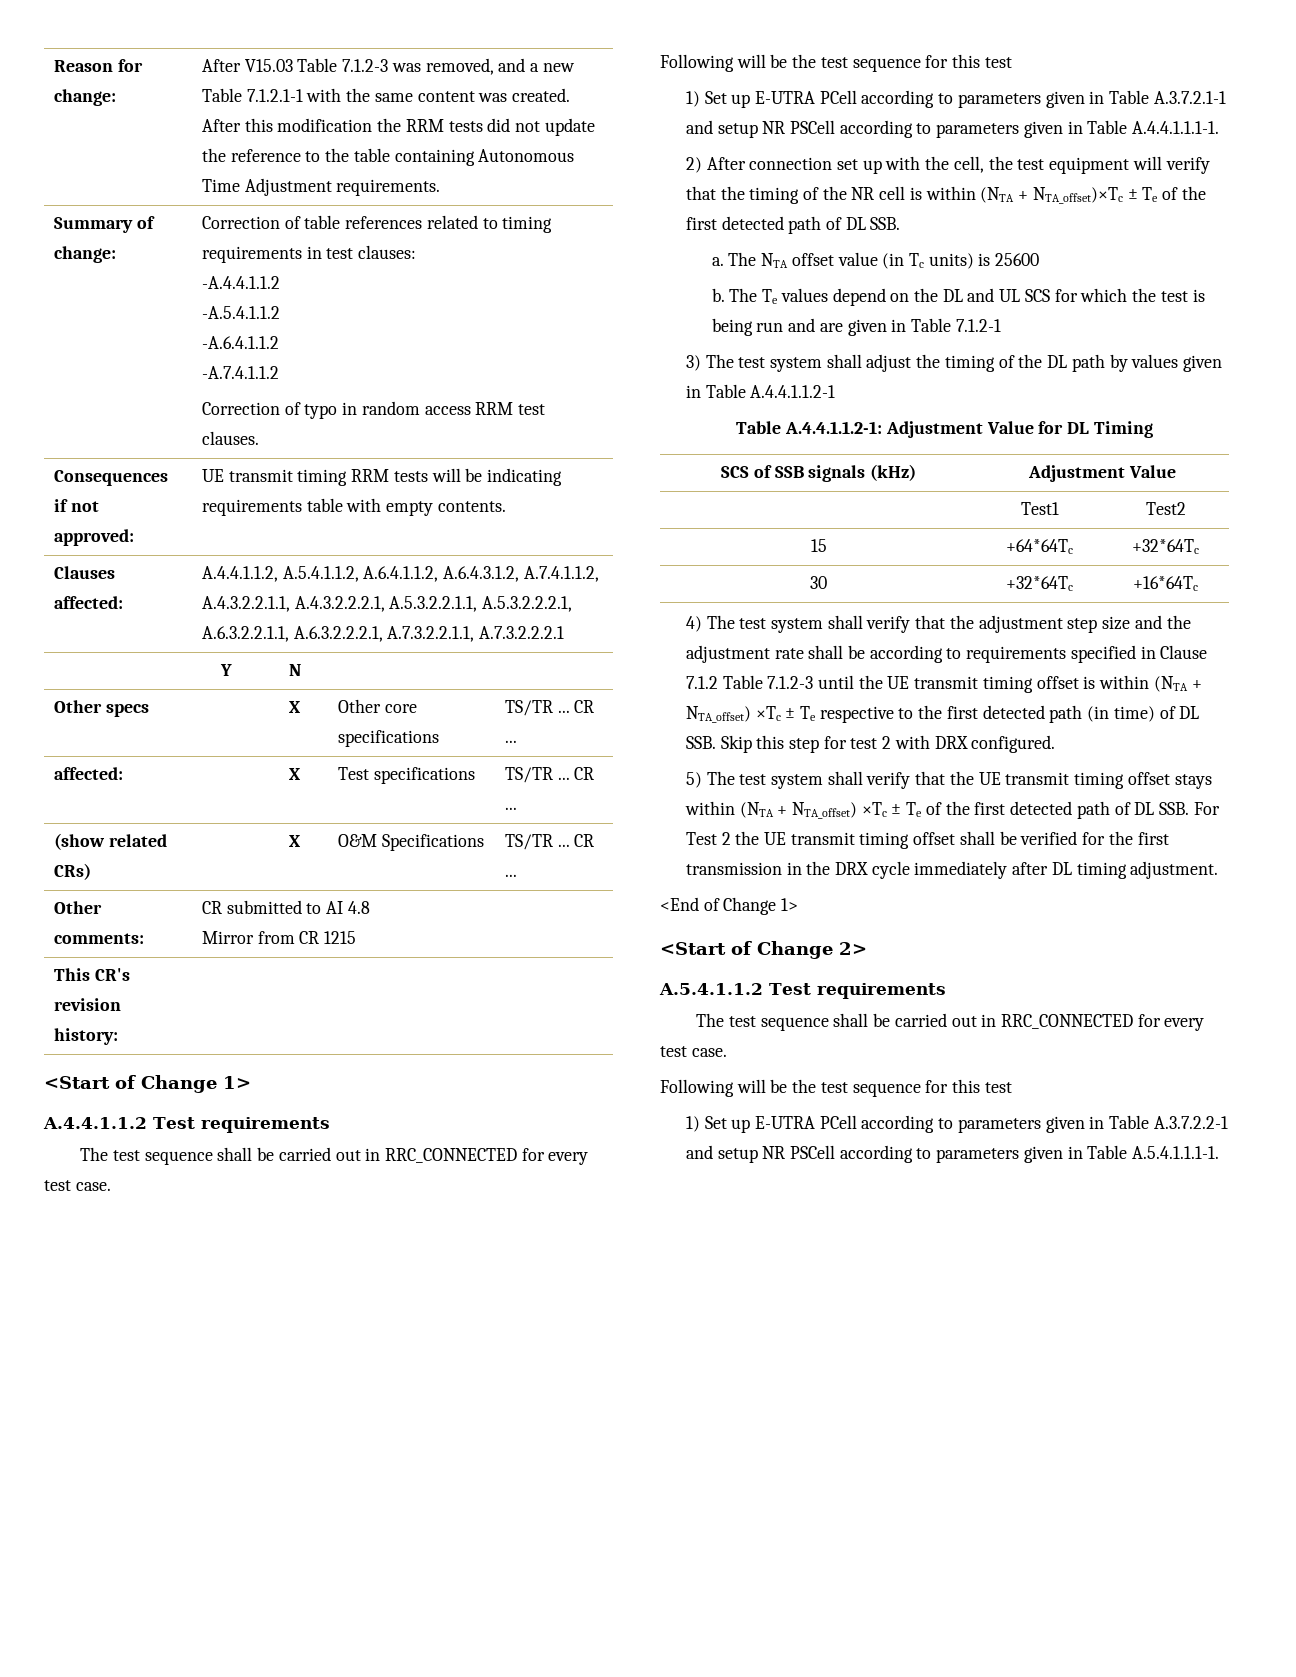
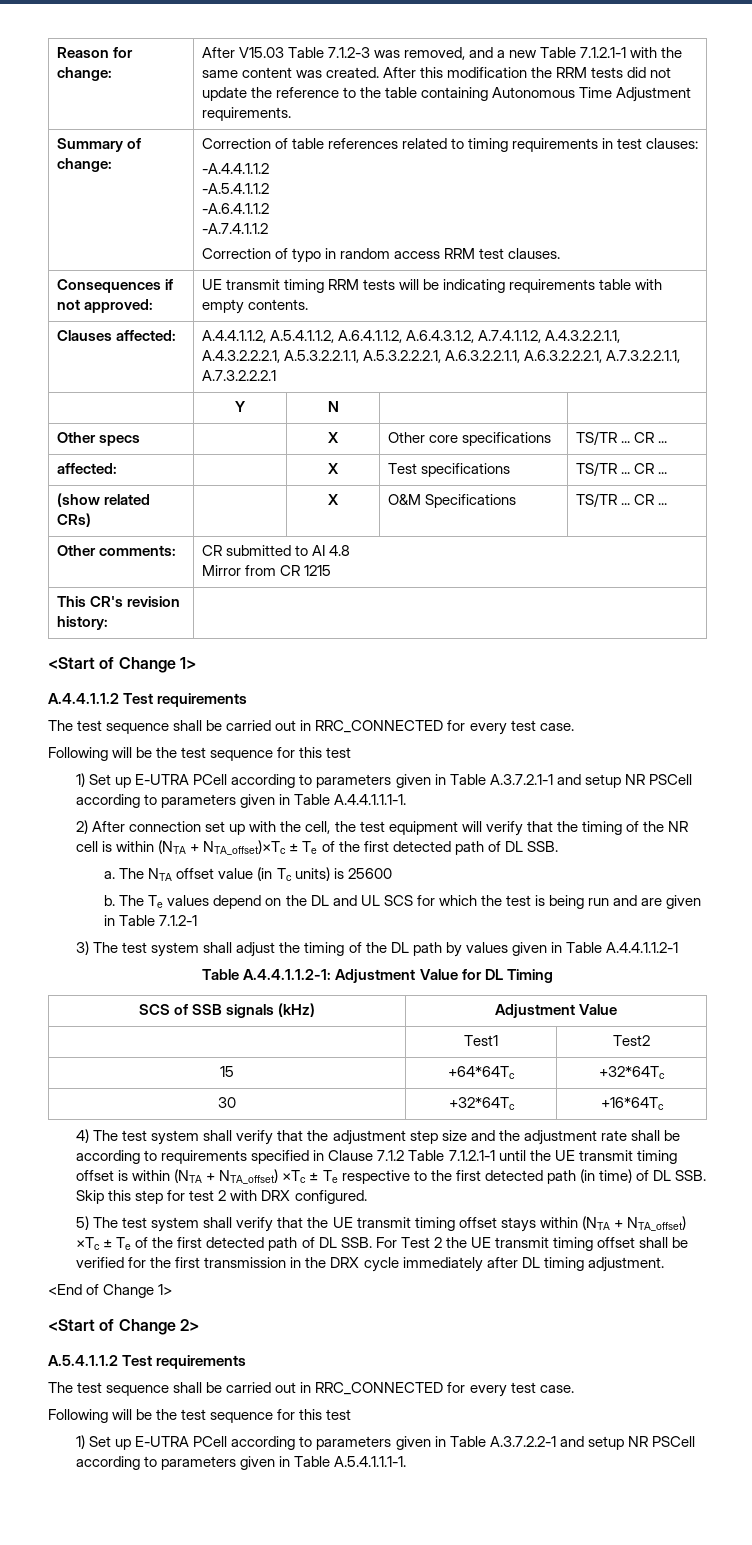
[767,676,814,689] 7.1.2-3 -> [448,1150,495,1161] 7.1.2.1-1

